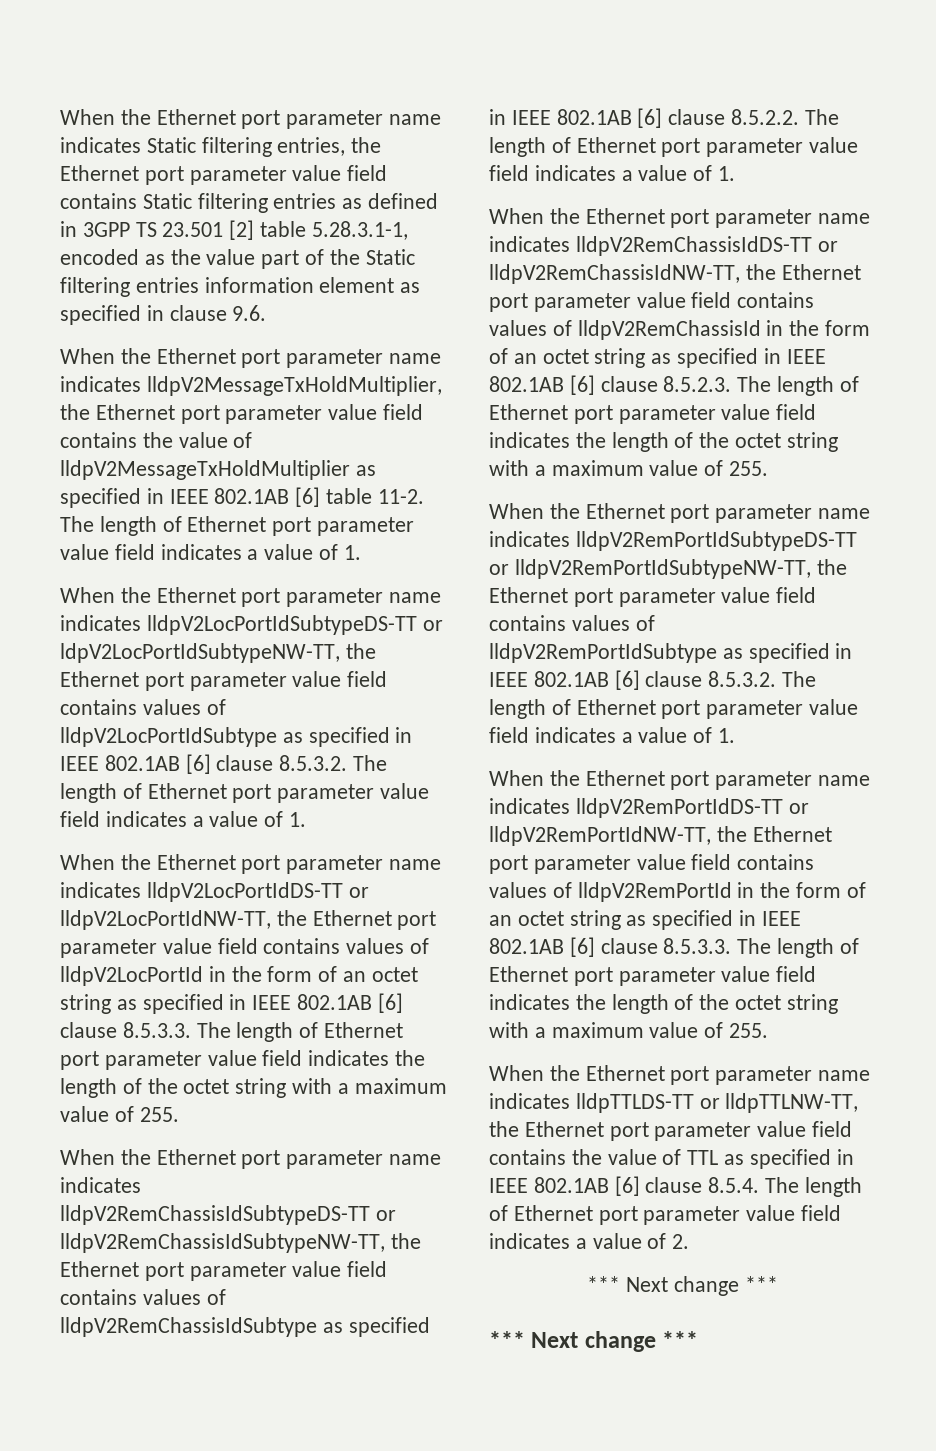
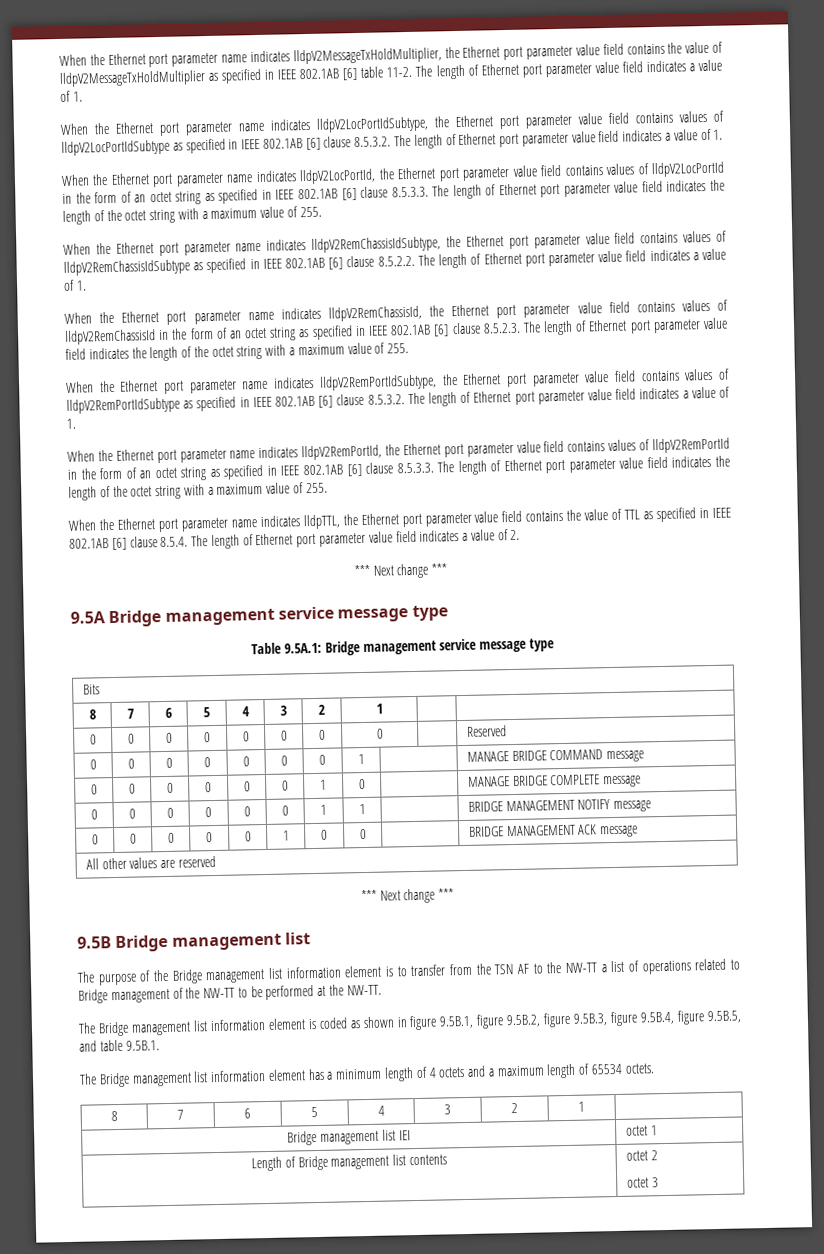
[60,109,442,129] [60,137,382,157] [60,165,388,185] [60,193,439,213] [60,220,408,240] [60,249,415,269] [60,277,421,297] [60,305,267,325] [60,348,442,368] [60,376,141,392] When the Ethernet port parameter name indicates Static filtering entries, the Ethernet port parameter value field contains Static filtering entries as defined in 3GPP TS 23.501 [2] table 5.28.3.1-1, encoded as the value part of the Static filtering entries information element as specified in clause 9.6. // When the Ethernet port parameter name indicates -> [59,50,290,68] When the Ethernet port parameter name indicates
[146,615,443,635] [60,643,340,663] lldpV2LocPortIdSubtypeDS-TT or ldpV2LocPortIdSubtypeNW-TT, -> [316,116,429,133] lldpV2LocPortIdSubtype,
[146,882,369,902] [60,910,271,930] lldpV2LocPortIdDS-TT or lldpV2LocPortIdNW-TT, -> [299,168,377,185] lldpV2LocPortId,
[60,1205,396,1225] [60,1233,385,1253] lldpV2RemChassisIdSubtypeDS-TT or lldpV2RemChassisIdSubtypeNW-TT, -> [311,236,442,253] lldpV2RemChassisIdSubtype,
[575,236,838,256] [489,264,740,284] lldpV2RemChassisIdDS-TT or lldpV2RemChassisIdNW-TT, -> [327,305,422,322] lldpV2RemChassisId,
[575,531,857,551] [489,559,811,579] lldpV2RemPortIdSubtypeDS-TT or lldpV2RemPortIdSubtypeNW-TT, -> [318,374,437,391] lldpV2RemPortIdSubtype,
[575,798,809,818] [489,826,711,846] lldpV2RemPortIdDS-TT or lldpV2RemPortIdNW-TT, -> [301,444,383,461] lldpV2RemPortId,
[575,1093,859,1113] lldpTTLDS-TT or lldpTTLNW-TT, -> [302,514,341,530] lldpTTL,
[489,1331,699,1352] *** Next change *** -> [70,605,448,628] [251,638,555,656] [82,684,100,695] [88,709,96,720] [126,708,134,719] [164,707,172,718] [203,707,210,718] [241,706,250,717] [279,705,287,716] [318,704,325,715] [375,703,383,714] [89,734,97,745] [127,733,135,744] [165,732,173,743] [204,732,211,743] [242,731,250,742] [280,730,288,741] [319,729,326,740] [376,728,384,739] [465,725,507,737] [89,759,97,770] [127,758,135,769] [165,757,173,768] [204,757,211,768] [242,756,250,767] [280,755,288,766] [319,754,326,765] [357,753,365,765] [466,749,645,763] [90,784,98,795] [128,783,136,794] [166,782,174,793] [205,782,212,793] [243,781,251,792] [281,780,289,791] [320,779,327,790] [358,778,366,790] [467,774,642,788] [90,809,98,820] [128,808,136,819] [166,807,174,818] [205,807,212,818] [243,806,251,817] [281,805,289,816] [320,804,327,815] [358,803,366,815] [467,799,652,812] [91,834,99,845] [129,833,137,844] [167,832,175,843] [206,832,213,843] [244,831,252,842] [282,830,290,841] [321,829,328,840] [359,828,367,840] [468,824,639,838] [85,855,217,870] [360,888,455,904] [77,932,311,953] [77,958,740,986] [78,984,382,1004] [78,1010,742,1037] [79,1039,160,1052] [79,1063,655,1088] [110,1111,118,1122] [177,1109,184,1120] [244,1108,251,1119] [311,1106,318,1118] [377,1105,385,1116] [444,1104,451,1115] [511,1102,518,1114] [578,1101,585,1112] [287,1129,411,1146] [625,1125,658,1136] [251,1154,447,1172] [625,1150,658,1161] [626,1177,659,1188] 9.5A Bridge management service message type // Table 9.5A.1: Bridge management service message type // Bits // 8 | 7 | 6 | 5 | 4 | 3 | 2 | 1 | | // 0 | 0 | 0 | 0 | 0 | 0 | 0 | 0 | | Reserved // 0 | 0 | 0 | 0 | 0 | 0 | 0 | 1 | | MANAGE BRIDGE COMMAND message // 0 | 0 | 0 | 0 | 0 | 0 | 1 | 0 | | MANAGE BRIDGE COMPLETE message // 0 | 0 | 0 | 0 | 0 | 0 | 1 | 1 | | BRIDGE MANAGEMENT NOTIFY message // 0 | 0 | 0 | 0 | 0 | 1 | 0 | 0 | | BRIDGE MANAGEMENT ACK message // All other values are reserved // *** Next change *** // 9.5B Bridge management list // The purpose of the Bridge management list information element is to transfer from the TSN AF to the NW-TT a list of operations related to Bridge management of the NW-TT to be performed at the NW-TT. // The Bridge management list information element is coded as shown in figure 9.5B.1, figure 9.5B.2, figure 9.5B.3, figure 9.5B.4, figure 9.5B.5, and table 9.5B.1. // The Bridge management list information element has a minimum length of 4 octets and a maximum length of 65534 octets. // 8 | 7 | 6 | 5 | 4 | 3 | 2 | 1 | // Bridge management list IEI | octet 1 // Length of Bridge management list contents | octet 2 // octet 3

